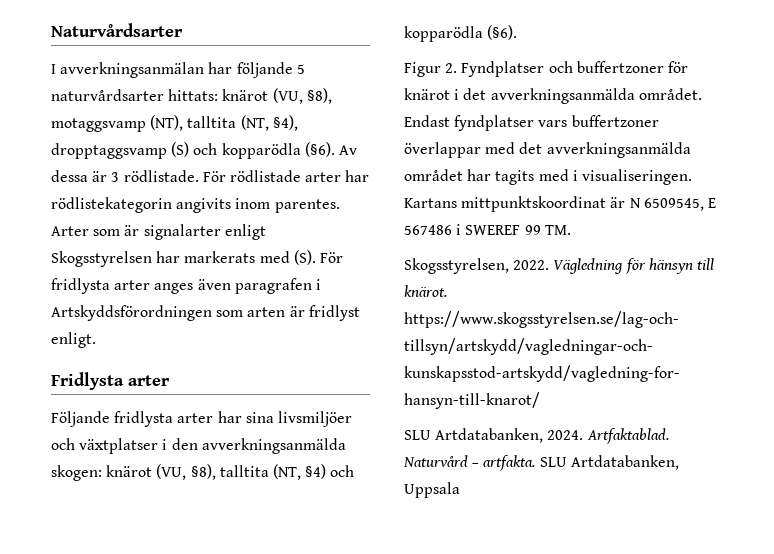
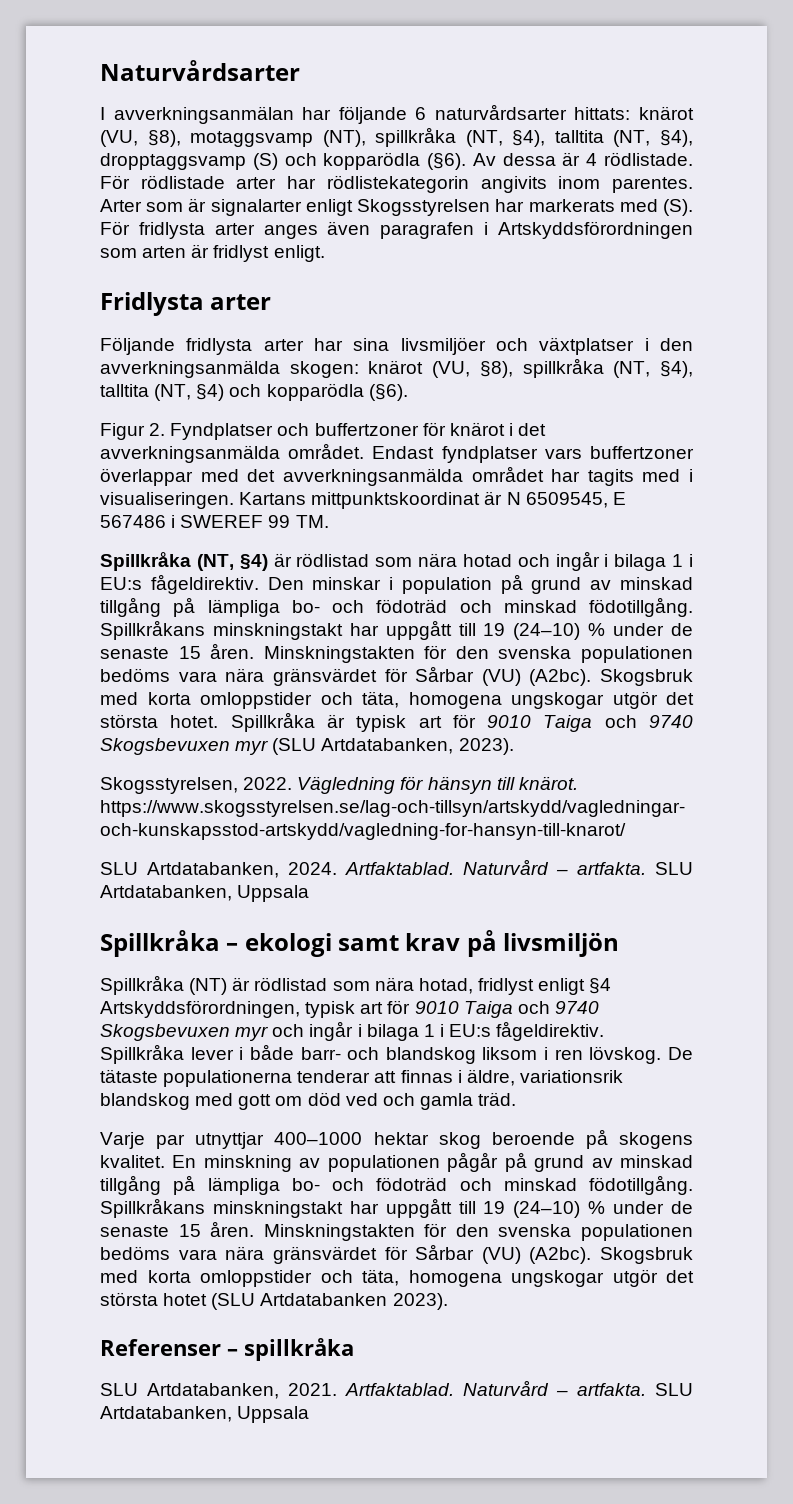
[296,64,305,74] 5 -> [415,107,427,120] 6
(184, 123) none -> [375,127,546,147] spillkråka (NT, §4),
[111,172,120,182] 3 -> [586,153,598,166] 4
(216, 472) none -> [522,358,693,378] spillkråka (NT, §4),
(571, 230) none -> [100,551,693,571] [100,574,693,594] [100,597,693,617] [100,620,694,640] [100,643,693,663] [100,666,693,686] [100,691,694,709] [100,712,693,732] [100,738,514,755] // Spillkråka (NT, §4) är rödlistad som nära hotad och ingår i bilaga 1 i EU:s fågeldirektiv. Den minskar i population på grund av minskad tillgång på lämpliga bo- och födoträd och minskad födotillgång. Spillkråkans minskningstakt har uppgått till 19 (24–10) % under de senaste 15 åren. Minskningstakten för den svenska populationen bedöms vara nära gränsvärdet för Sårbar (VU) (A2bc). Skogsbruk med korta omloppstider och täta, homogena ungskogar utgör det största hotet. Spillkråka är typisk art för 9010 Taiga och 9740 Skogsbevuxen myr (SLU Artdatabanken, 2023).
(460, 490) none -> [100,930,620,957] [100,975,612,995] [100,1000,599,1018] [100,1021,605,1041] [100,1044,693,1064] [100,1069,623,1087] [100,1092,517,1110] [100,1129,693,1149] [100,1152,694,1172] [100,1175,693,1195] [100,1198,694,1218] [100,1221,693,1241] [100,1244,693,1264] [100,1269,694,1287] [100,1292,448,1310] [100,1338,354,1361] [100,1380,693,1399] [100,1406,310,1423] // Spillkråka – ekologi samt krav på livsmiljön // Spillkråka (NT) är rödlistad som nära hotad, fridlyst enligt §4 Artskyddsförordningen, typisk art för 9010 Taiga och 9740 Skogsbevuxen myr och ingår i bilaga 1 i EU:s fågeldirektiv. Spillkråka lever i både barr- och blandskog liksom i ren lövskog. De tätaste populationerna tenderar att finnas i äldre, variationsrik blandskog med gott om död ved och gamla träd. // Varje par utnyttjar 400–1000 hektar skog beroende på skogens kvalitet. En minskning av populationen pågår på grund av minskad tillgång på lämpliga bo- och födoträd och minskad födotillgång. Spillkråkans minskningstakt har uppgått till 19 (24–10) % under de senaste 15 åren. Minskningstakten för den svenska populationen bedöms vara nära gränsvärdet för Sårbar (VU) (A2bc). Skogsbruk med korta omloppstider och täta, homogena ungskogar utgör det största hotet (SLU Artdatabanken 2023). // Referenser – spillkråka // SLU Artdatabanken, 2021. Artfaktablad. Naturvård – artfakta. SLU Artdatabanken, Uppsala

